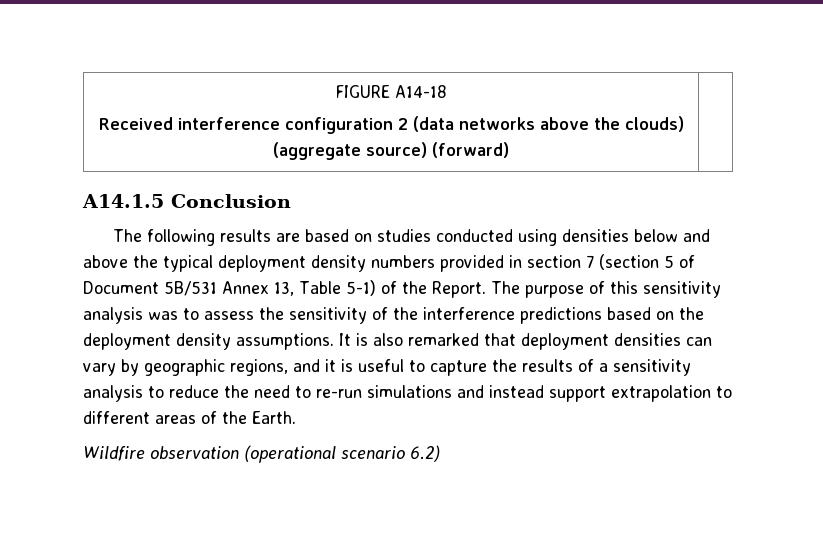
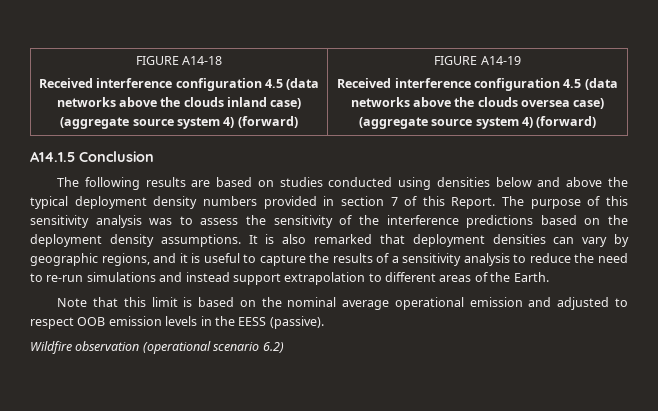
[397,116,684,132] [273,142,509,160] 2 (data networks above the clouds) (aggregate source) (forward) | -> [264,78,320,90] [56,97,302,109] [60,116,298,129] [434,56,521,65] [337,78,618,91] [350,97,605,109] [358,116,597,129] 4.5 (data networks above the clouds inland case) (aggregate source system 4) (forward) | FIGURE A14-19 // Received interference configuration 4.5 (data networks above the clouds oversea case) (aggregate source system 4) (forward)
[599,254,695,270] [83,280,427,296] (section 5 of Document 5B/531 Annex 13, Table 5-1) of the -> [404,196,445,206] of this
(296, 417) none -> [57,297,629,310] [30,316,324,329] // Note that this limit is based on the nominal average operational emission and adjusted to respect OOB emission levels in the EESS (passive).

